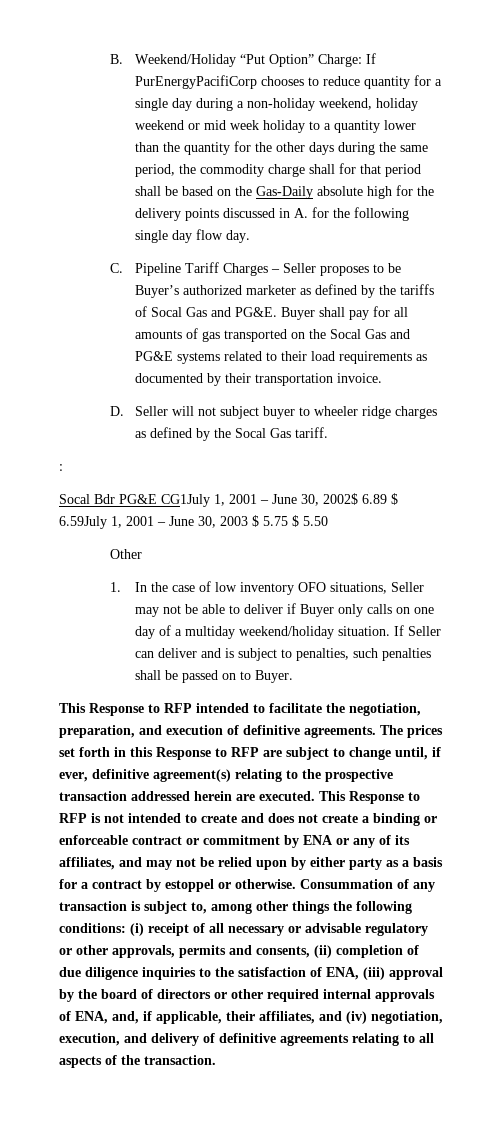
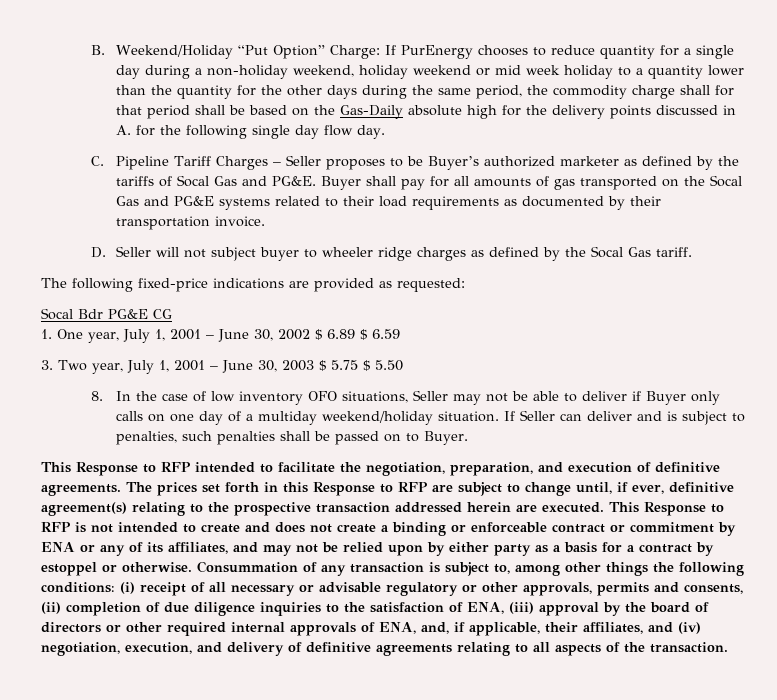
[135,75,258,89] PurEnergyPacifiCorp -> [400,45,473,59] PurEnergy
[59,464,63,471] [59,493,398,507] [59,516,107,529] : // Socal Bdr PG&E CG1July 1, 2001 – June 30, 2002$ 6.89 $ 6.59July -> [41,278,465,292] [41,308,172,320] [41,329,400,343] [41,360,154,374] The following fixed-price indications are provided as requested: // Socal Bdr PG&E CG // 1. One year, July 1, 2001 – June 30, 2002 $ 6.89 $ 6.59 // 3. Two year, July
[109,549,142,559] [109,582,121,592] Other // 1. -> [90,391,103,401] 8.

